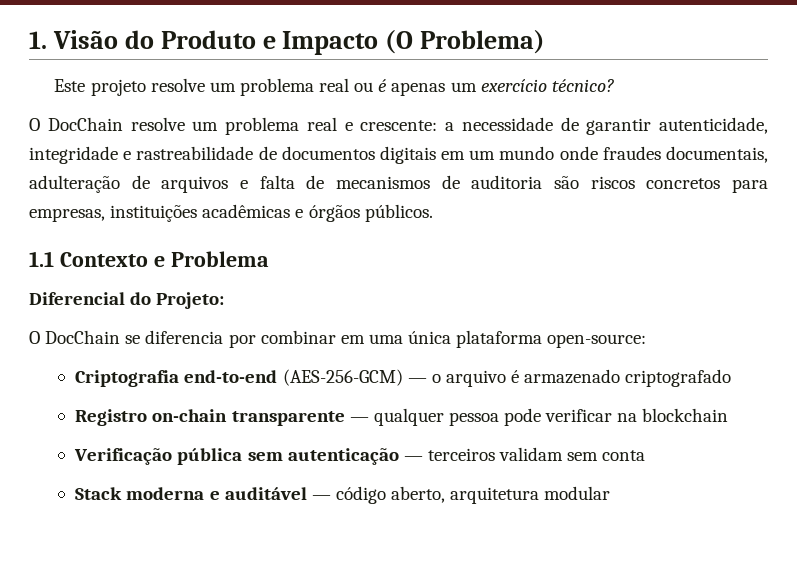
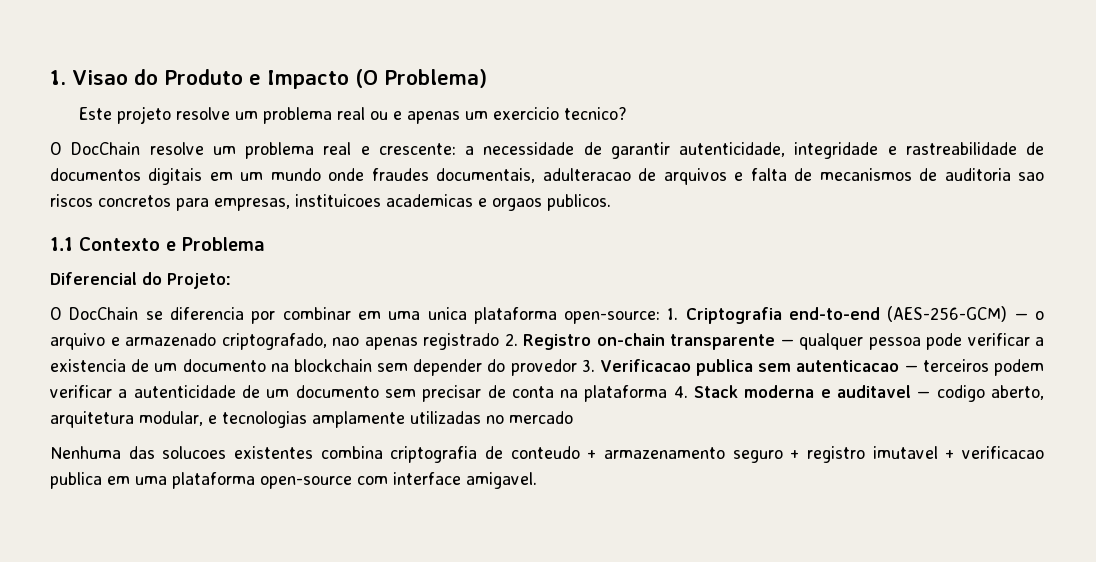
[29,30,118,49] 1. Visão -> [50,70,128,85] 1. Visao
[378,79,388,92] é -> [392,111,402,120] e
[480,79,614,92] exercício técnico? -> [492,107,627,120] exercicio tecnico?
[29,175,120,193] adulteração -> [542,168,631,181] adulteracao
[554,176,580,189] são -> [1018,172,1045,181] sao
[110,204,433,222] instituições acadêmicas e órgãos públicos. -> [295,194,611,211] instituicoes academicas e orgaos publicos.
[408,331,452,344] única -> [427,307,467,320] unica
(647, 341) // -> [667,308,679,320] 1.
[511,369,732,387] é armazenado criptografado // -> [110,333,518,350] e armazenado criptografado, nao apenas registrado 2.
[617,408,729,422] [74,447,646,465] [75,486,611,504] na blockchain // Verificação pública sem autenticação — terceiros validam sem conta // Stack moderna e auditável — código aberto, arquitetura modular -> [1035,337,1044,346] [50,359,1044,376] [50,385,1044,402] [50,411,573,428] [50,446,1044,463] [50,472,537,489] a existencia de um documento na blockchain sem depender do provedor 3. Verificacao publica sem autenticacao — terceiros podem verificar a autenticidade de um documento sem precisar de conta na plataforma 4. Stack moderna e auditavel — codigo aberto, arquitetura modular, e tecnologias amplamente utilizadas no mercado // Nenhuma das solucoes existentes combina criptografia de conteudo + armazenamento seguro + registro imutavel + verificacao publica em uma plataforma open-source com interface amigavel.

